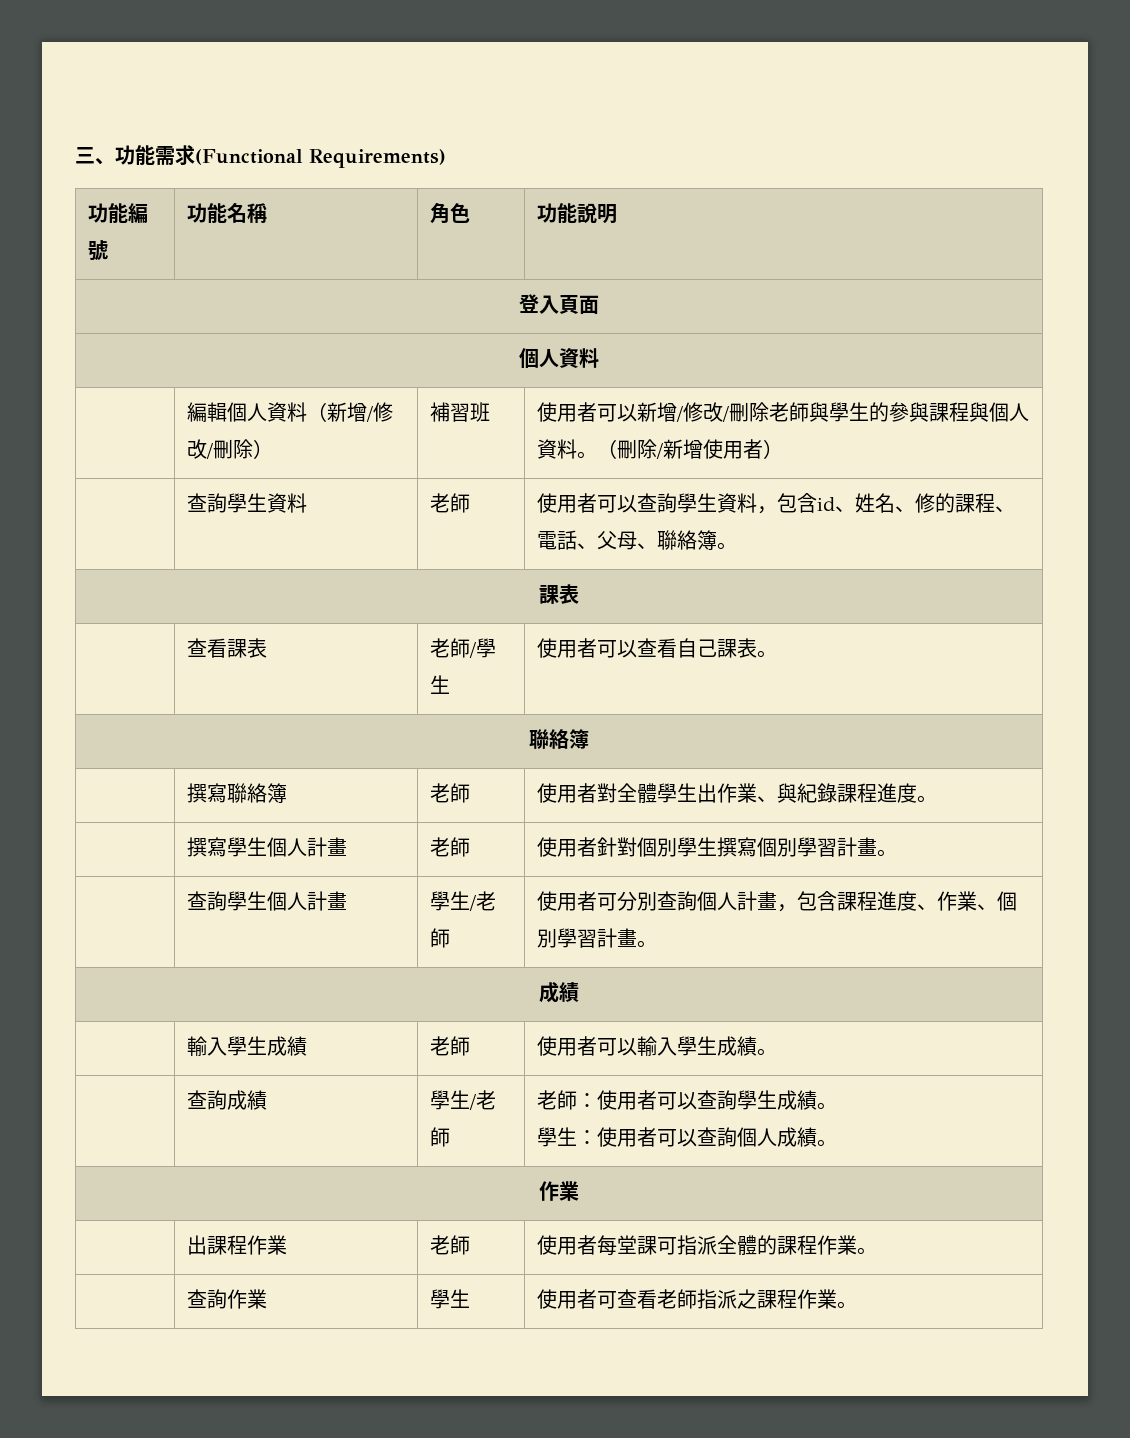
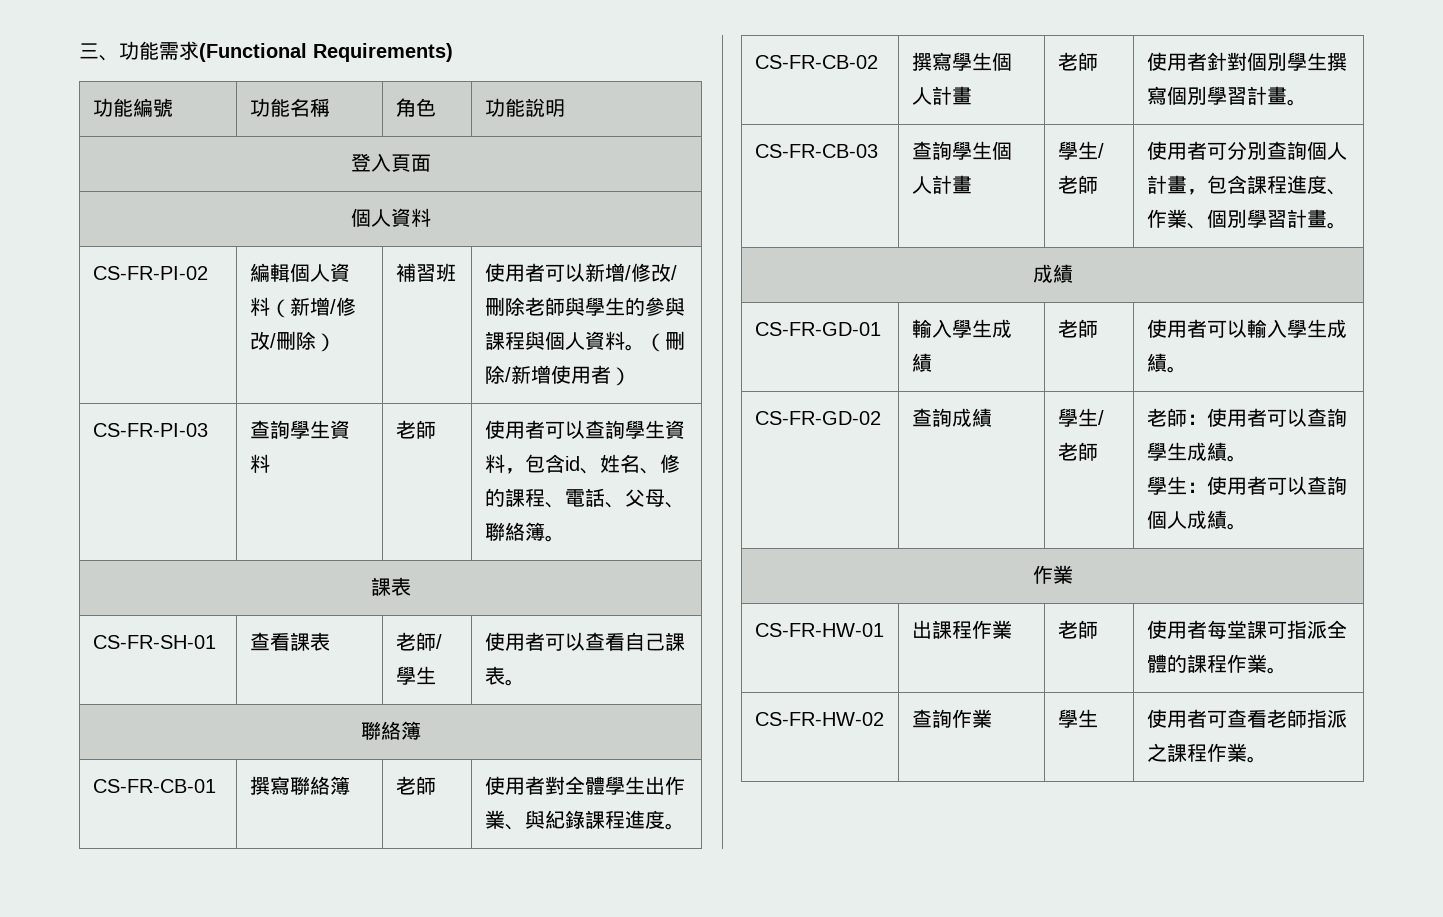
(599, 358) none -> [92,266,208,280] CS-FR-PI-02
(783, 449) none -> [92,423,208,437] CS-FR-PI-03
(579, 594) none -> [92,635,216,649] CS-FR-SH-01
(589, 739) none -> [92,779,216,793] CS-FR-CB-01
(937, 799) none -> [754,55,878,69] CS-FR-CB-02
(897, 853) none -> [754,144,878,158] CS-FR-CB-03
(579, 992) none -> [754,322,881,336] CS-FR-GD-01
(777, 1052) none -> [754,411,881,425] CS-FR-GD-02
(579, 1191) none -> [754,623,884,637] CS-FR-HW-01
(877, 1251) none -> [754,712,884,726] CS-FR-HW-02

